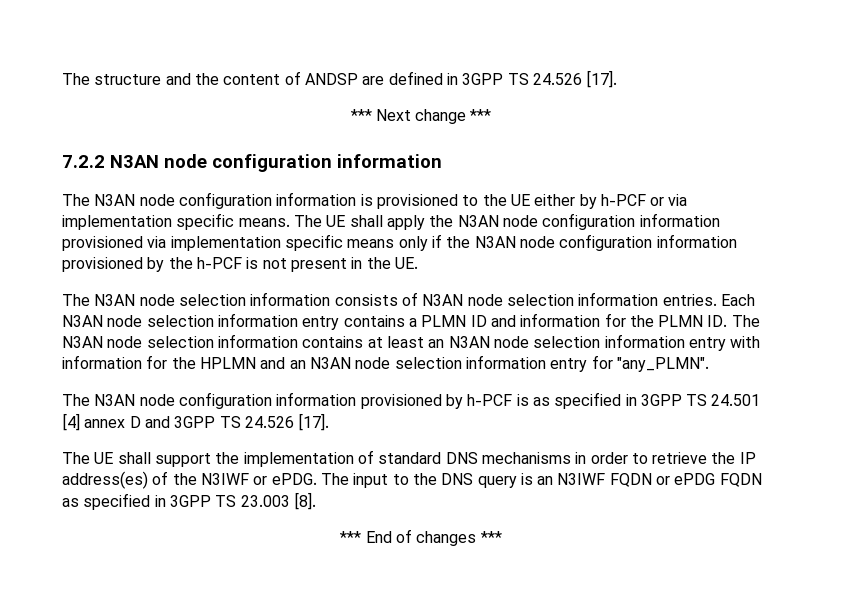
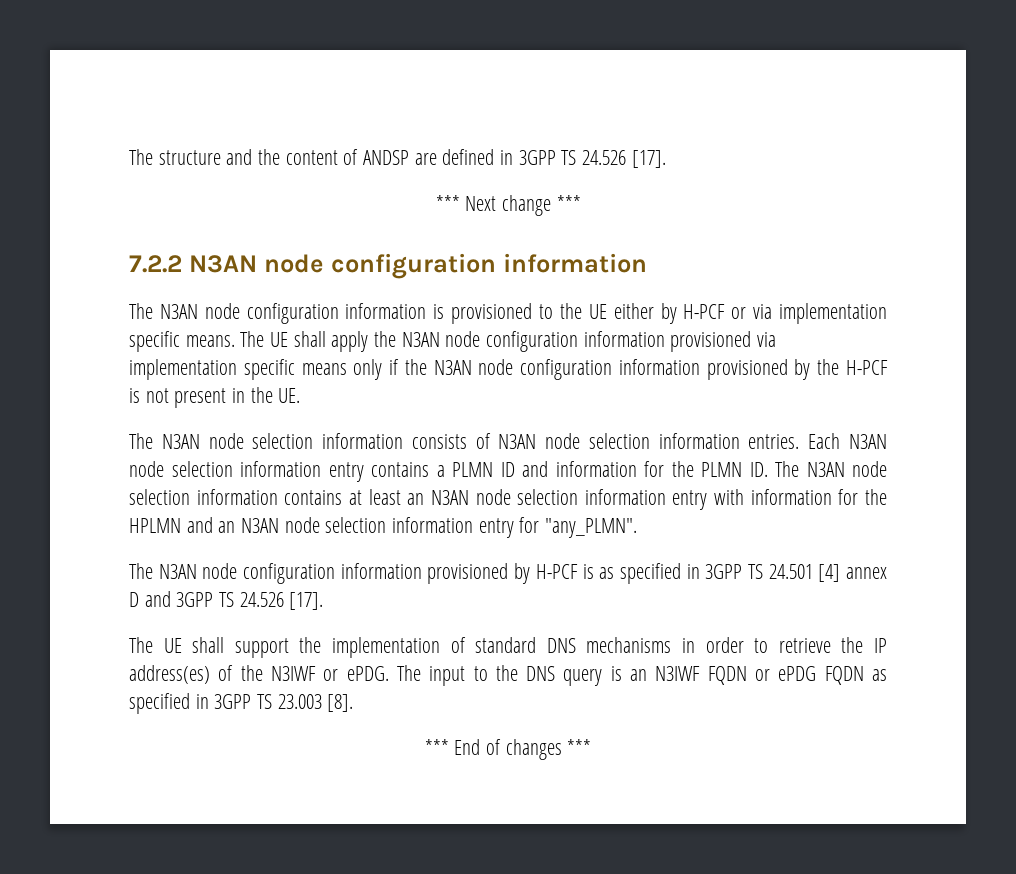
[600,194,646,206] h-PCF -> [683,304,726,319] H-PCF
[196,257,242,269] h-PCF -> [845,360,888,375] H-PCF
[467,394,513,406] h-PCF -> [535,564,578,579] H-PCF

